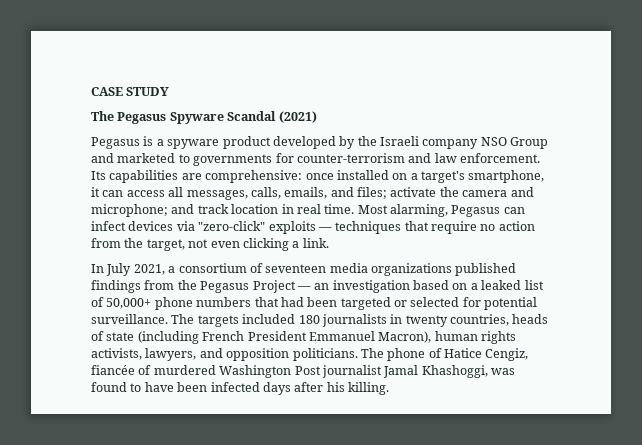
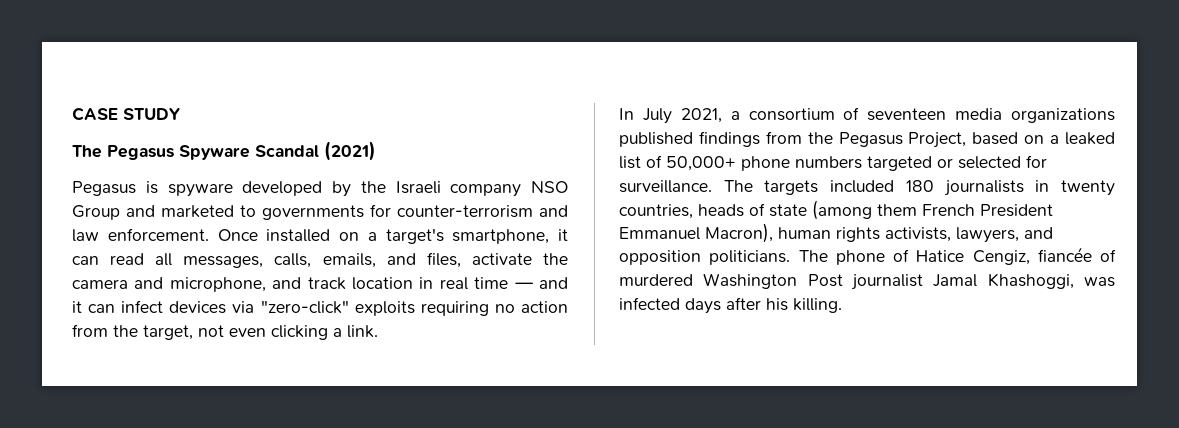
[156,136,271,149] a spyware product -> [167,183,233,197] spyware
[91,170,334,183] Its capabilities are comprehensive: once -> [217,229,258,241] Once
[126,190,165,197] access -> [110,253,145,265] read
[357,187,387,199] files; -> [426,252,461,268] files,
[91,204,168,217] microphone; -> [169,277,266,292] microphone,
[324,204,501,217] time. Most alarming, Pegasus -> [474,277,568,289] [72,301,82,313] time — and it
[317,221,477,234] — techniques that require -> [420,301,489,316] requiring
[252,280,410,293] Project — an investigation -> [908,132,967,148] Project,
[254,297,338,307] that had been -> (862, 162) none
[484,297,538,310] potential -> (1047, 161) none
[137,331,199,344] (including -> [812,200,917,220] (among them
[91,382,208,392] found to have been -> (1115, 282) none

